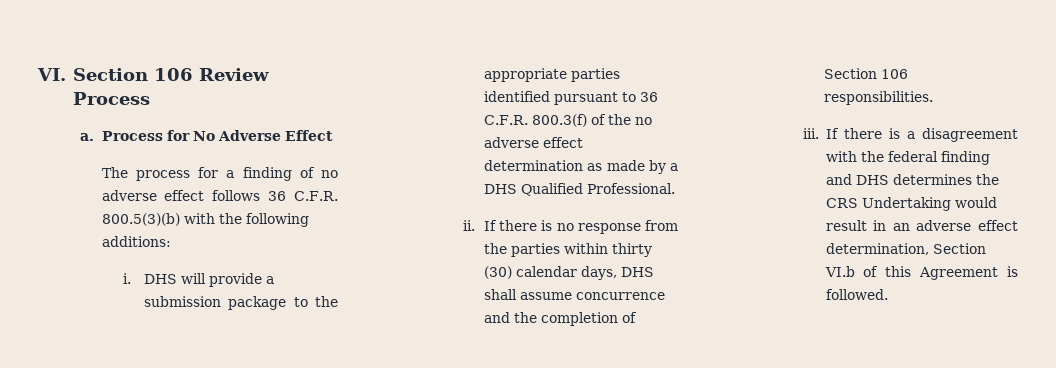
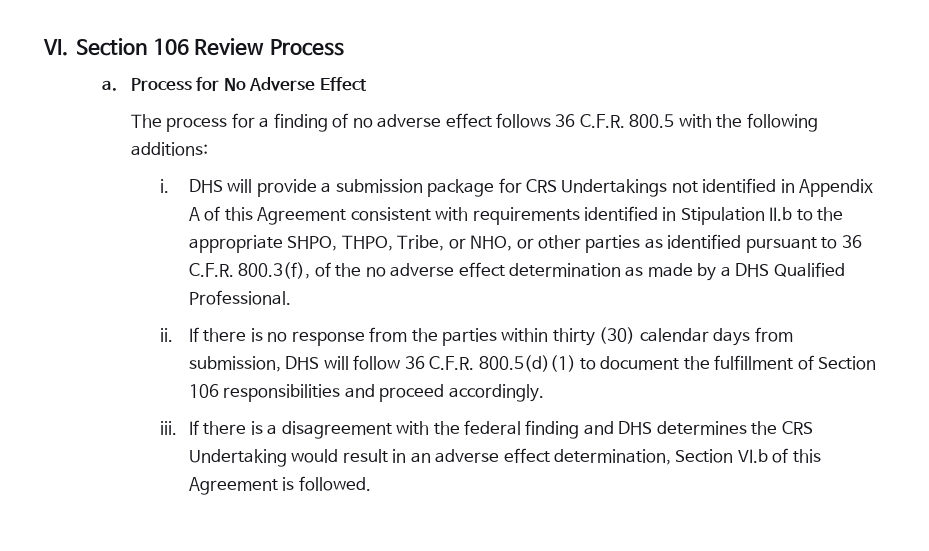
[101,213,180,226] 800.5(3)(b) -> [629,114,675,128] 800.5
[293,296,338,307] [484,68,621,82] to the appropriate parties -> [498,178,874,197] [188,206,844,225] [188,235,663,253] for CRS Undertakings not identified in Appendix A of this Agreement consistent with requirements identified in Stipulation II.b to the appropriate SHPO, THPO, Tribe, or NHO, or other parties as
[532,114,588,127] 800.3(f) -> [238,262,311,279] 800.3(f),
[581,266,655,280] [484,289,666,300] [484,312,638,326] [824,68,909,79] [824,91,934,105] days, DHS shall assume concurrence and the completion of Section 106 responsibilities. -> [713,327,793,346] [188,355,877,372] [188,384,544,402] days from submission, DHS will follow 36 C.F.R. 800.5(d)(1) to document the fulfillment of Section 106 responsibilities and proceed accordingly.

